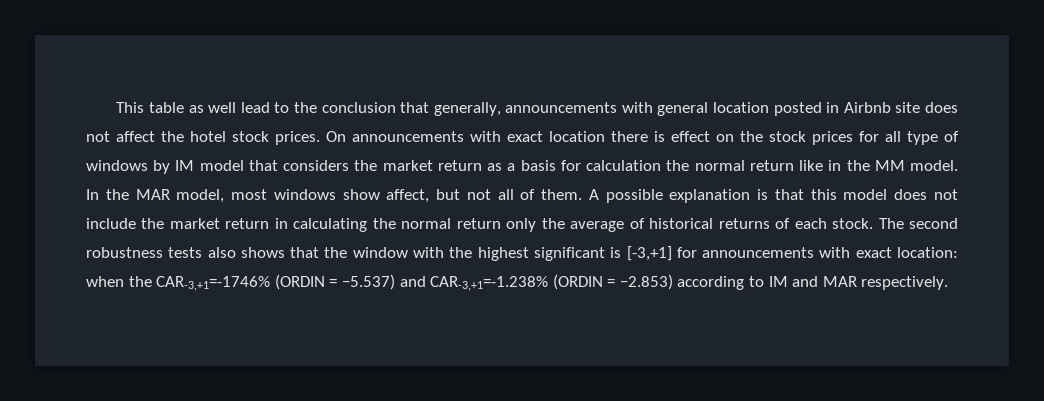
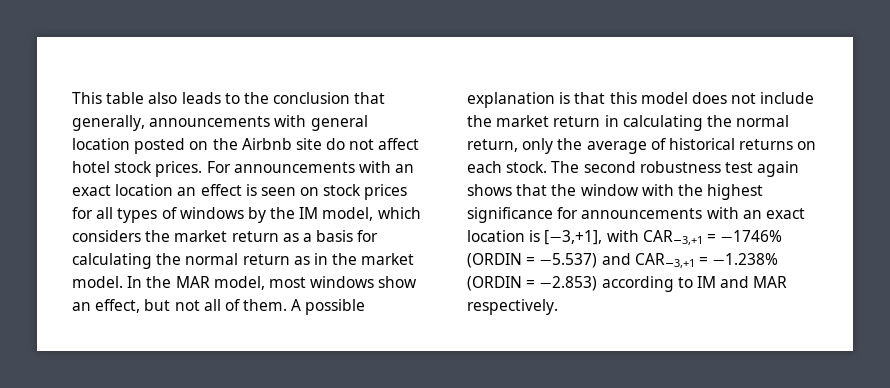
[188,102,270,113] as well lead -> [148,92,221,104] also leads
[826,102,840,113] in -> [189,138,238,150] on the
[925,102,959,113] does -> [326,138,346,150] do
[161,131,184,142] the -> (420, 144) none
[326,131,763,142] On announcements with exact location there is effect on the -> [206,161,415,173] [72,184,320,196] For announcements with an exact location an effect is seen on
[907,131,938,145] type -> [117,208,158,223] types
[175,160,278,171] IM model that -> [270,207,421,221] the IM model, which
[586,160,824,171] calculation the normal return like -> [72,253,310,269] calculating the normal return as
[874,160,905,171] MM -> [361,253,415,265] market
[386,189,430,203] affect, -> [72,299,141,313] an effect,
[456,218,501,229] return -> [467,139,518,152] return,
[775,218,791,229] of -> [797,141,817,150] on
[168,247,236,258] tests also -> [724,161,800,177] test again
[533,246,958,261] [86,276,271,291] significant is [-3,+1] for announcements with exact location: when the CAR-3,+1=-1746% -> [467,207,805,223] [467,230,783,245] significance for announcements with an exact location is [−3,+1], with CAR−3,+1 = −1746%
[430,276,549,291] CAR-3,+1=-1.238% -> [634,253,779,268] CAR−3,+1 = −1.238%

